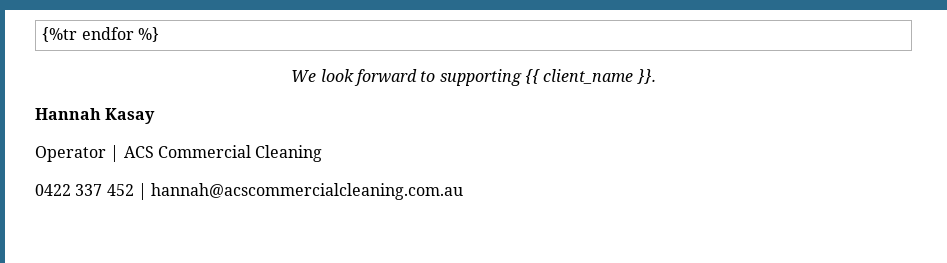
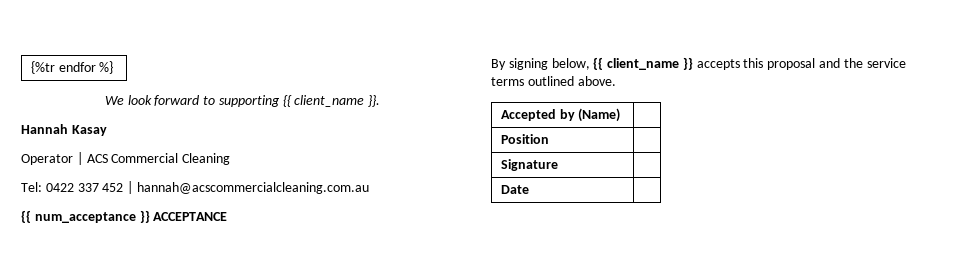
(323, 153) none -> [21,182,42,192] Tel:
(464, 191) none -> [21,210,228,223] [491,57,906,70] [491,76,616,86] [500,108,621,122] [500,134,549,144] [500,159,558,171] [500,185,529,194] // {{ num_acceptance }} ACCEPTANCE // By signing below, {{ client_name }} accepts this proposal and the service terms outlined above. // Accepted by (Name) | // Position | // Signature | // Date |

